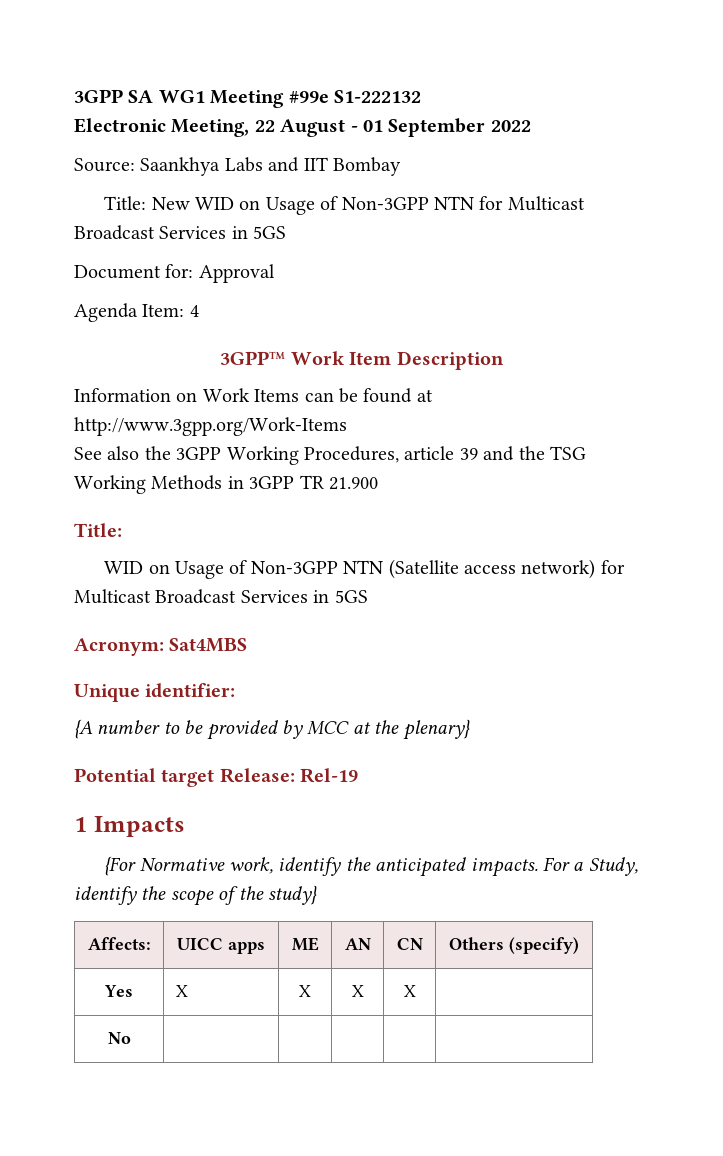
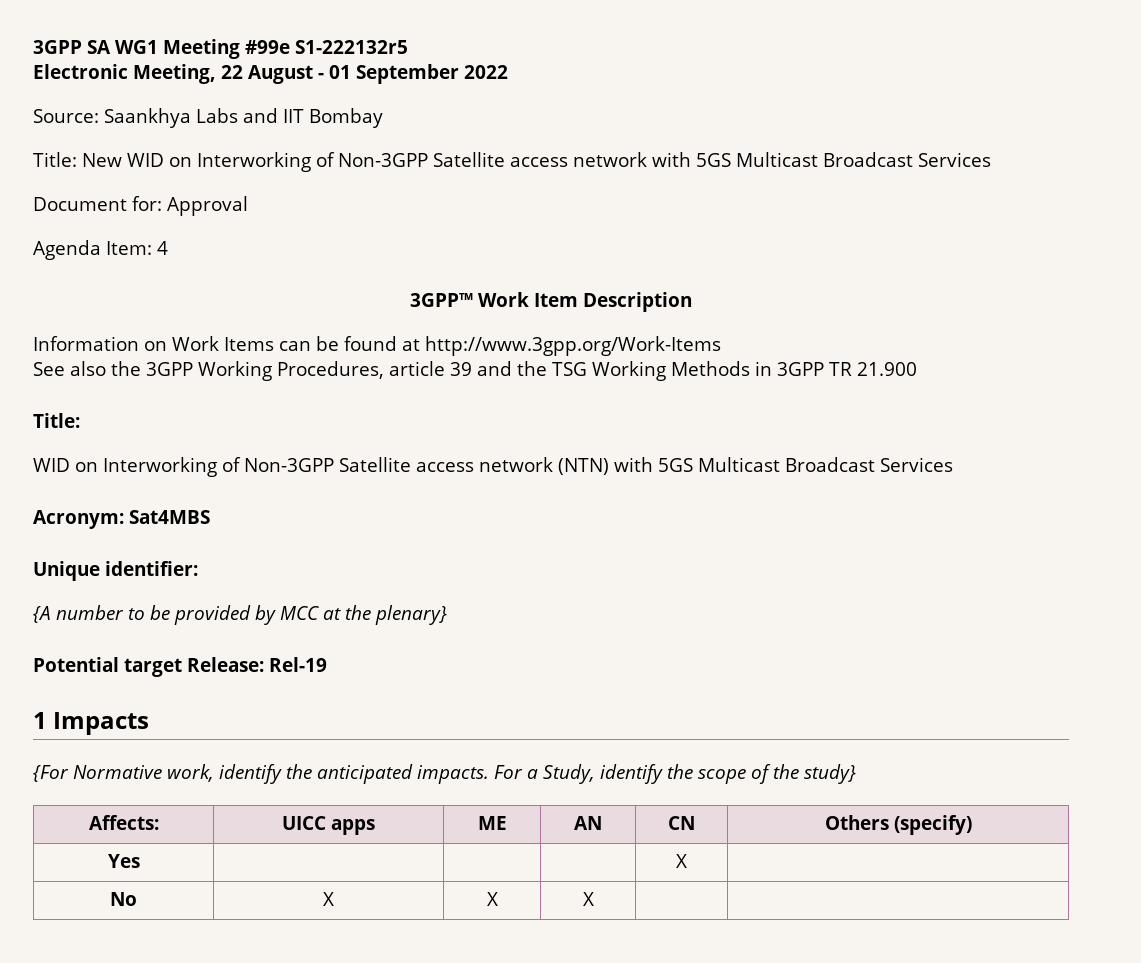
[334,90,421,103] S1-222132 -> [295,40,408,54] S1-222132r5
[265,196,585,215] [74,225,287,240] Usage of Non-3GPP NTN for Multicast Broadcast Services in 5GS -> [197,152,991,172] Interworking of Non-3GPP Satellite access network with 5GS Multicast Broadcast Services
[175,559,625,579] [74,589,368,604] Usage of Non-3GPP NTN (Satellite access network) for Multicast Broadcast Services in 5GS -> [103,457,953,477] Interworking of Non-3GPP Satellite access network (NTN) with 5GS Multicast Broadcast Services
[175,985,188,997] [299,985,311,997] [351,985,364,997] [403,985,416,997] [107,1032,131,1044] X | X | X | X | // No | | | | -> [676,854,687,868] [110,892,137,906] [323,892,334,906] [486,892,498,906] [582,892,594,906] | | | X | // No | X | X | X |

